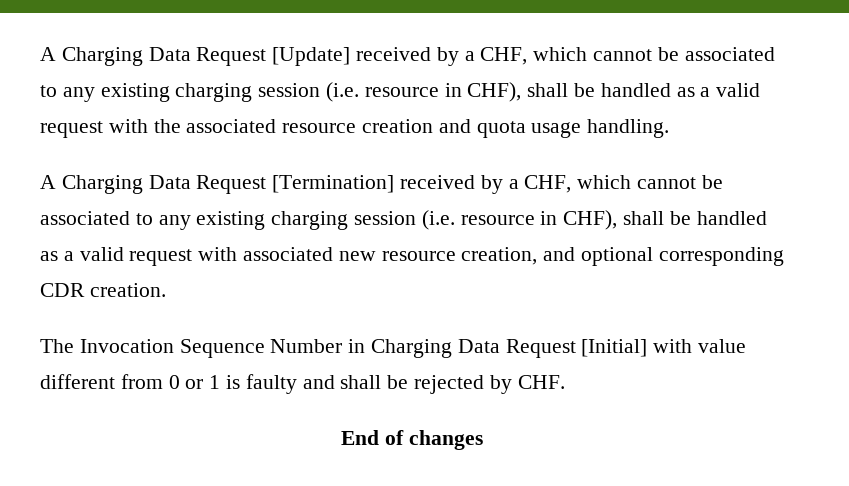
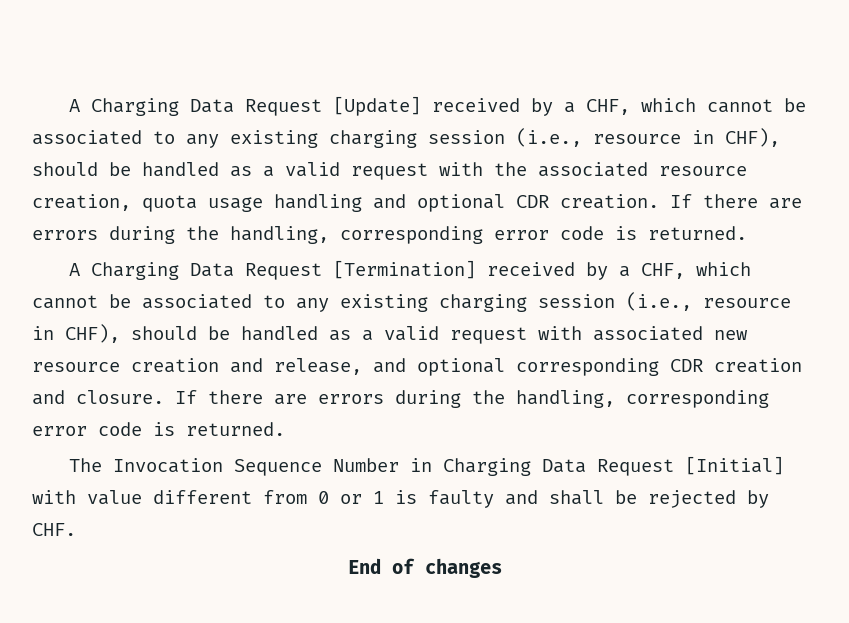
[326,82,569,102] (i.e. resource in CHF), shall -> [516,128,780,147] [32,162,98,176] (i.e., resource in CHF), should
[362,119,670,138] creation and quota usage handling. -> [32,194,802,212] [32,226,747,244] creation, quota usage handling and optional CDR creation. If there are errors during the handling, corresponding error code is returned.
[421,210,665,230] (i.e. resource in CHF), shall -> [626,292,791,311] [32,324,197,343] (i.e., resource in CHF), should
[461,247,538,265] creation, -> [131,358,362,375] creation and release,
[89,283,166,297] creation. -> [714,358,802,373] [32,390,769,408] [32,422,285,436] creation and closure. If there are errors during the handling, corresponding error code is returned.

